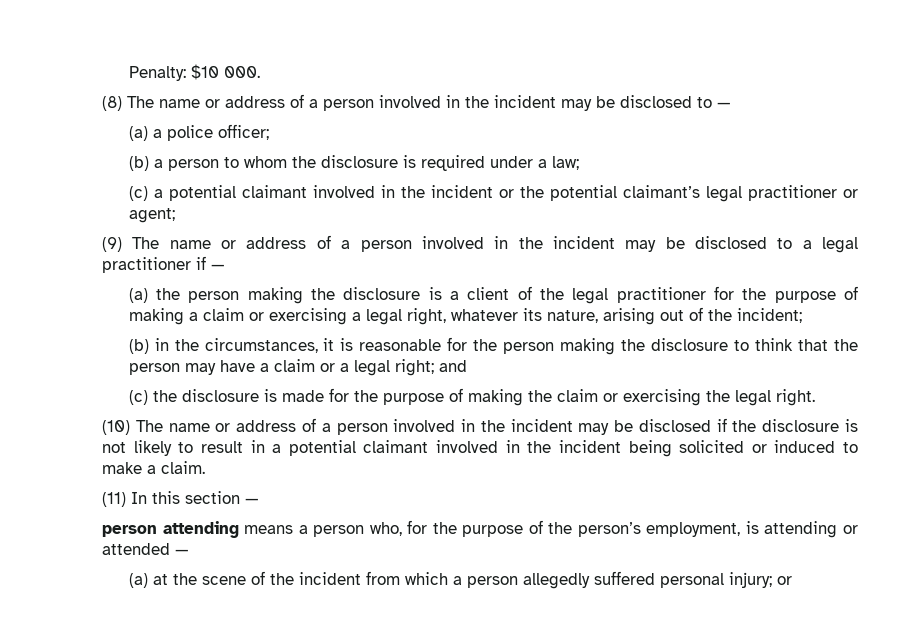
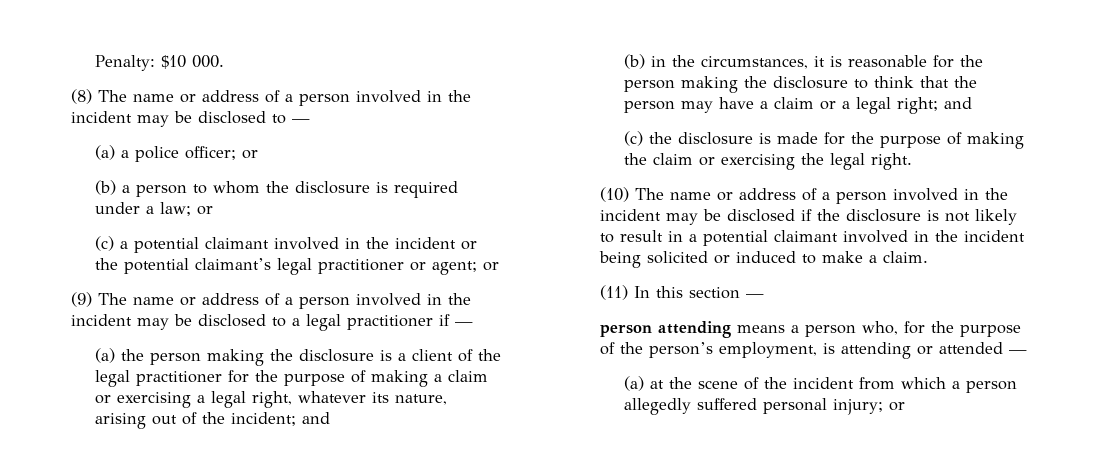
(269, 132) none -> [242,150,259,159] or
(579, 163) none -> [197,206,214,215] or
(175, 215) none -> [483,262,500,271] or
(802, 315) none -> [302,412,331,424] and

